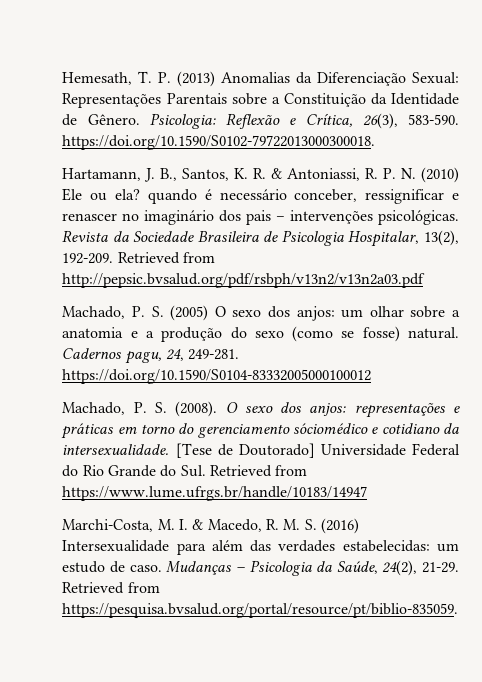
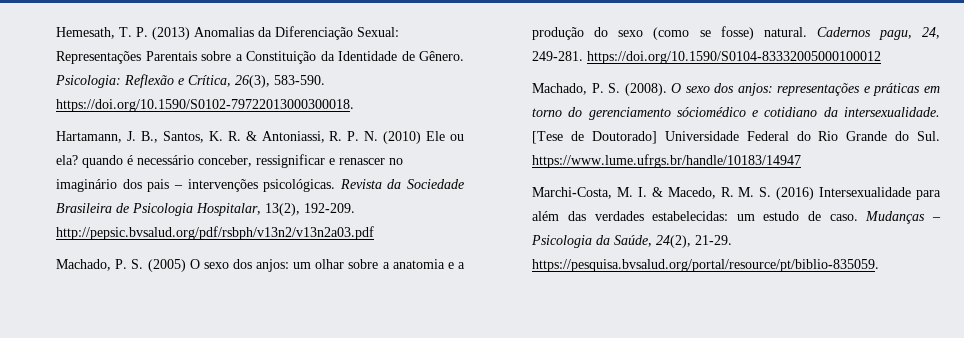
[117,252,216,264] Retrieved from -> (356, 208) none
[210,465,308,477] Retrieved from -> (940, 136) none
[62,582,160,594] Retrieved from -> (733, 240) none

